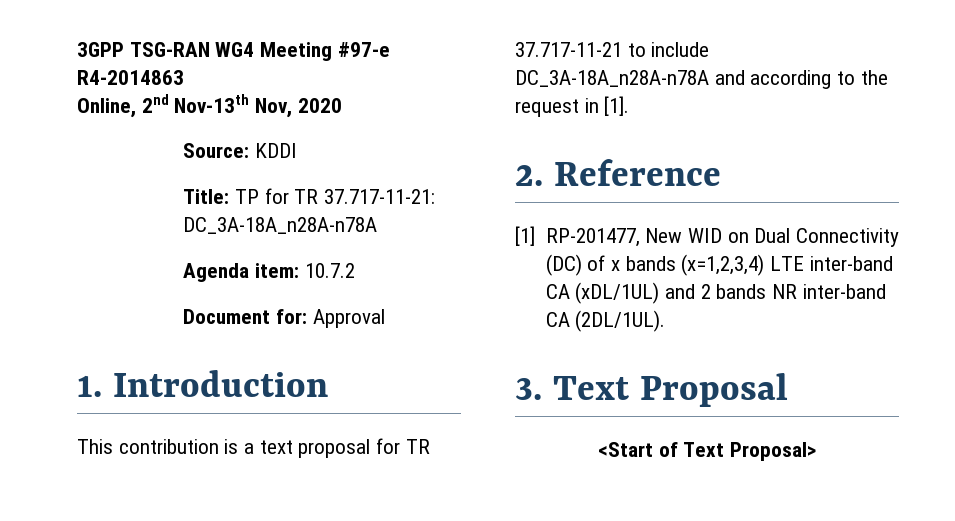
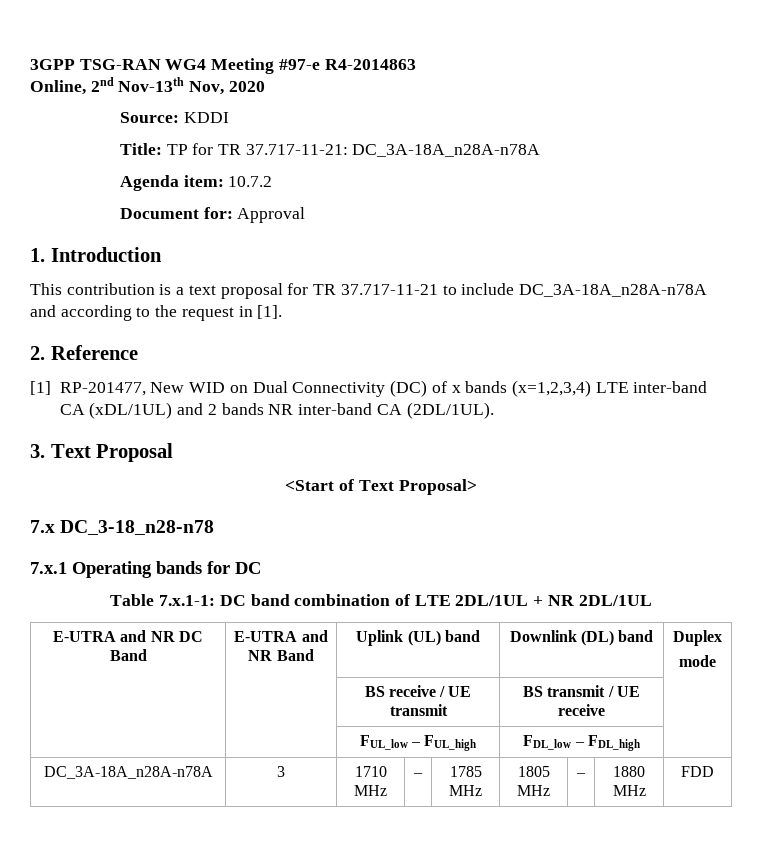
(817, 451) none -> [30,520,215,535] [30,561,261,578] [110,594,652,606] [53,630,203,642] [109,649,147,661] [234,630,328,642] [248,649,314,661] [356,630,480,646] [509,630,654,646] [673,630,722,646] [679,655,716,667] [364,685,472,697] [389,704,448,716] [523,685,640,697] [558,704,605,716] [359,735,477,751] [523,735,640,751] [43,766,213,779] [277,766,285,777] [354,766,387,777] [354,785,387,796] [413,773,423,777] [449,766,482,777] [449,785,482,796] [517,766,550,777] [517,785,550,796] [576,773,586,777] [613,766,645,777] [612,785,646,796] [681,766,714,777] // 7.x DC_3-18_n28-n78 // 7.x.1 Operating bands for DC // Table 7.x.1-1: DC band combination of LTE 2DL/1UL + NR 2DL/1UL // E-UTRA and NR DC Band | E-UTRA and NR Band | Uplink (UL) band | Downlink (DL) band | Duplex // mode // | | BS receive / UE transmit | BS transmit / UE receive | // | | FUL_low – FUL_high | FDL_low – FDL_high | // DC_3A-18A_n28A-n78A | 3 | 1710 MHz | – | 1785 MHz | 1805 MHz | – | 1880 MHz | FDD

